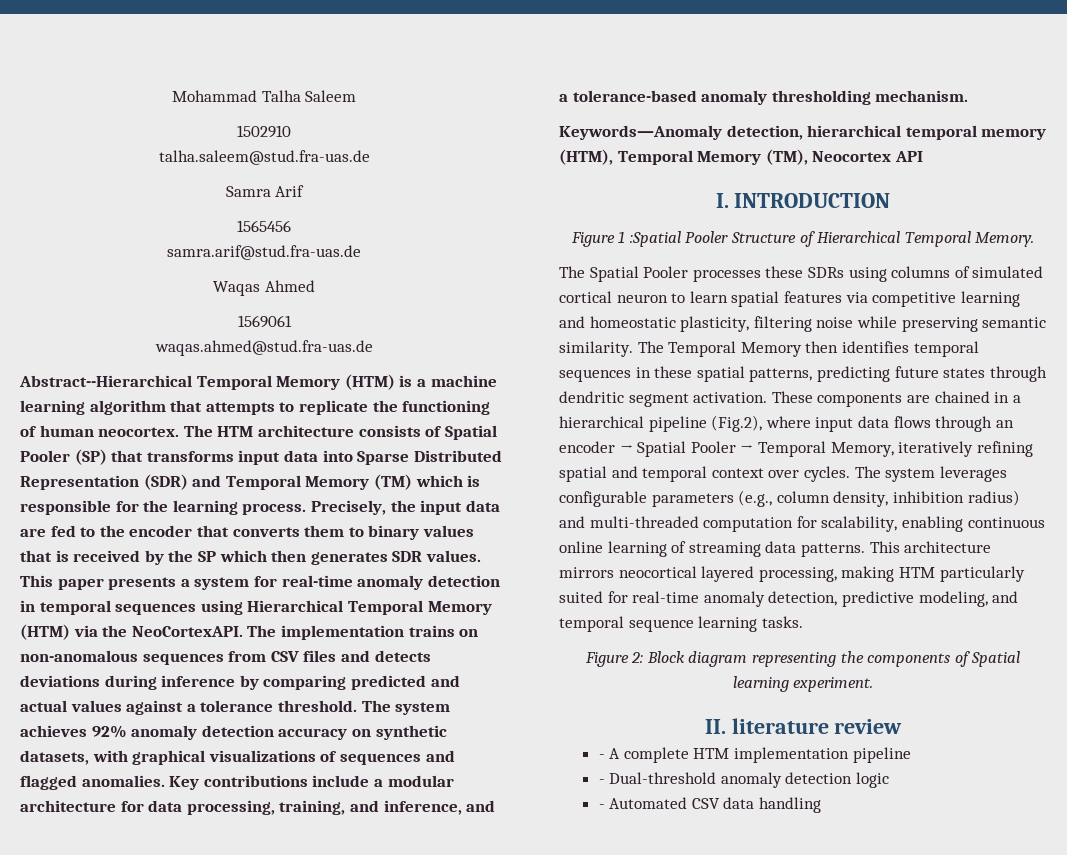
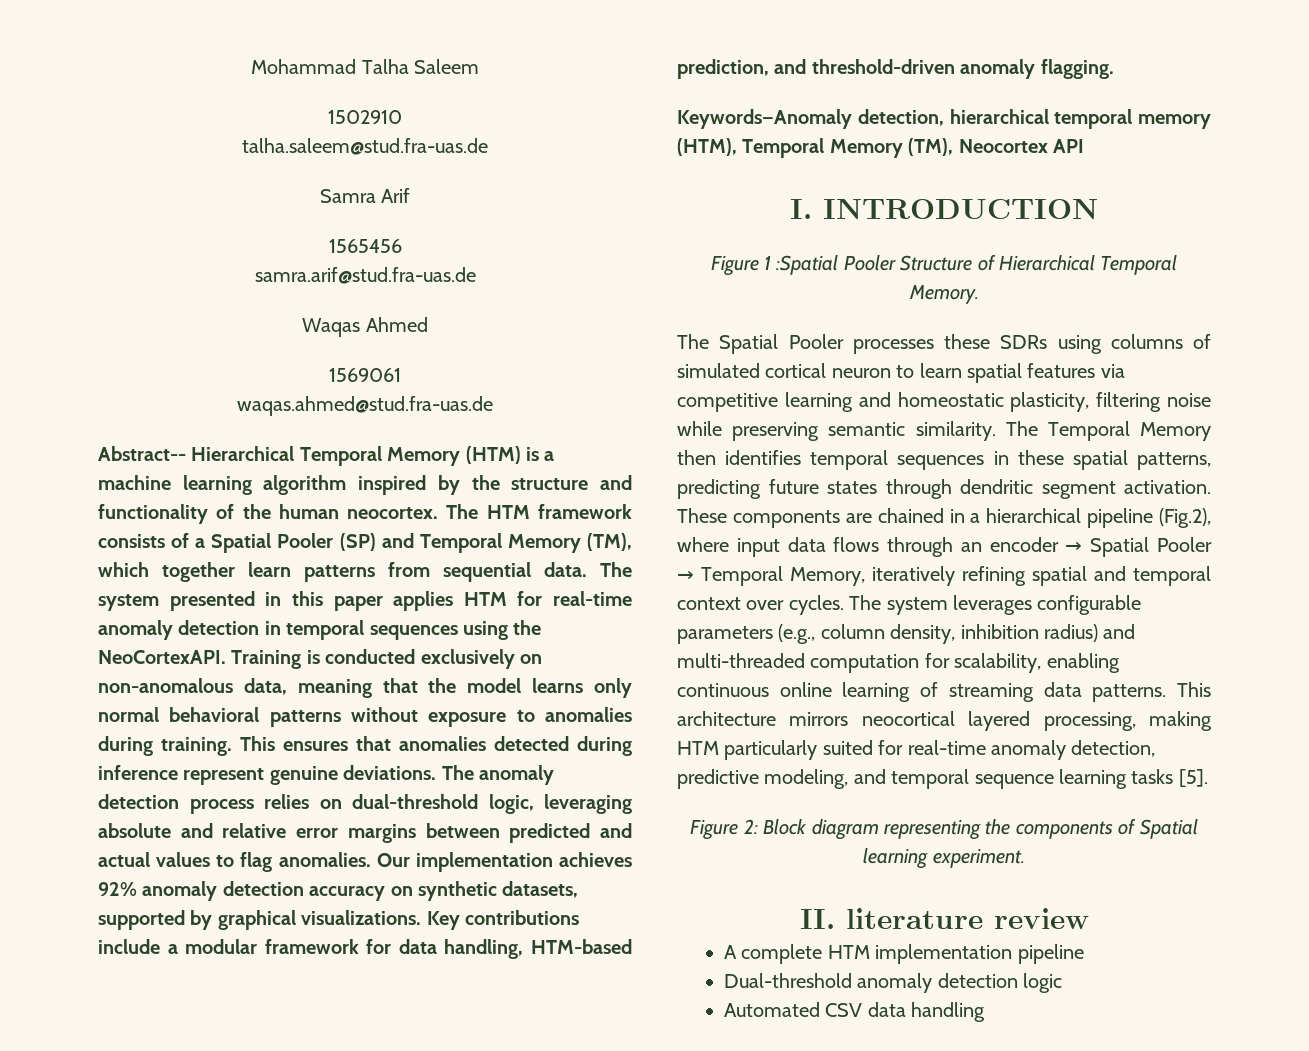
[19,375,192,387] Abstract--Hierarchical -> [98,446,295,461] Abstract-- Hierarchical
[170,400,491,415] [20,426,37,437] that attempts to replicate the functioning of -> [358,475,632,495] [98,504,271,524] inspired by the structure and functionality of the
[257,425,354,437] architecture -> [538,504,632,519] framework
(443, 431) none -> [195,538,206,548] a
[111,450,502,465] [20,474,481,490] [20,500,500,515] [20,525,474,540] [20,550,481,565] [20,575,250,590] that transforms input data into Sparse Distributed Representation (SDR) and Temporal Memory (TM) which is responsible for the learning process. Precisely, the input data are fed to the encoder that converts them to binary values that is received by the SP which then generates SDR values. This paper presents a system -> [381,533,632,553] [98,562,632,582] [98,591,507,611] and Temporal Memory (TM), which together learn patterns from sequential data. The system presented in this paper applies HTM
[247,600,492,615] [20,624,479,640] [20,650,431,665] [20,675,460,690] [20,700,451,715] Hierarchical Temporal Memory (HTM) via the NeoCortexAPI. The implementation trains on non-anomalous sequences from CSV files and detects deviations during inference by comparing predicted and actual values against a tolerance threshold. The system -> [513,620,542,635] [98,649,542,669] [98,678,632,698] [98,707,632,727] [98,736,632,756] [98,765,554,785] [98,794,632,814] [98,823,632,843] [98,852,553,872] the NeoCortexAPI. Training is conducted exclusively on non-anomalous data, meaning that the model learns only normal behavioral patterns without exposure to anomalies during training. This ensures that anomalies detected during inference represent genuine deviations. The anomaly detection process relies on dual-threshold logic, leveraging absolute and relative error margins between predicted and actual values to flag anomalies. Our implementation
[92,750,455,765] [20,775,165,790] with graphical visualizations of sequences and flagged anomalies. -> [98,910,422,930] supported by graphical visualizations.
[20,800,116,812] architecture -> [264,939,359,954] framework
[186,800,496,815] [559,90,969,105] processing, training, and inference, and a tolerance-based anomaly thresholding mechanism. -> [444,939,632,959] [677,59,1114,79] handling, HTM-based prediction, and threshold-driven anomaly flagging.
[761,616,803,628] tasks. -> [1131,769,1208,787] tasks [5].
[598,754,605,759] - -> (1089, 918) none
[598,779,605,784] - -> (1084, 954) none
[598,804,605,809] - -> (1063, 983) none

